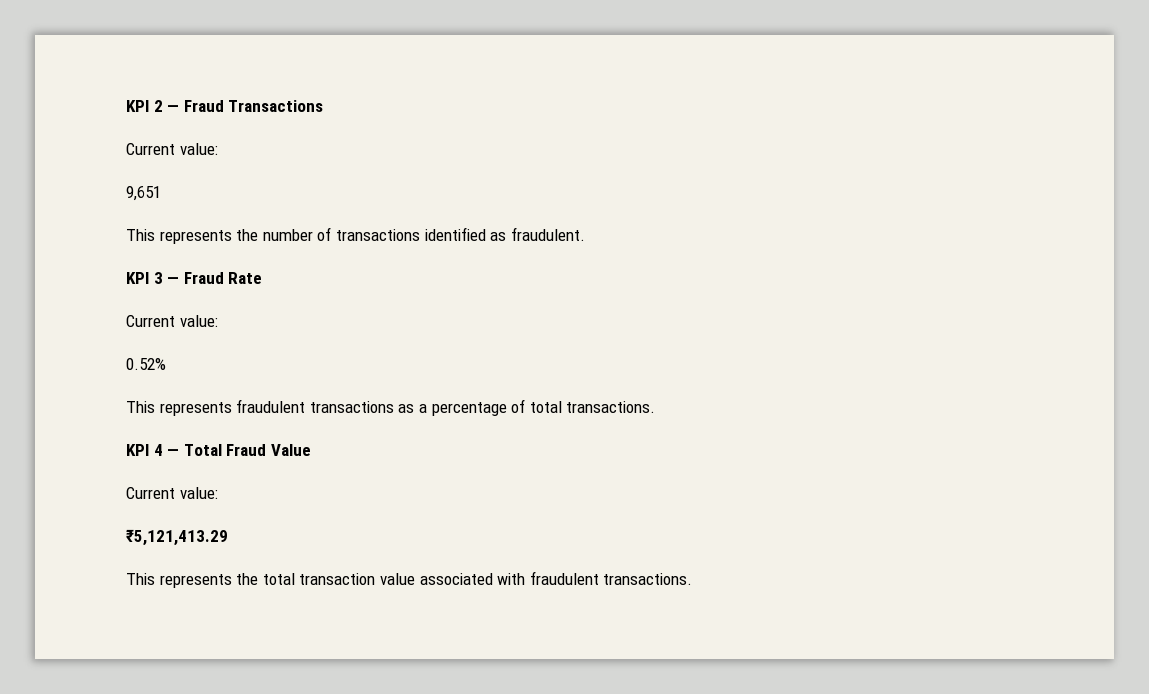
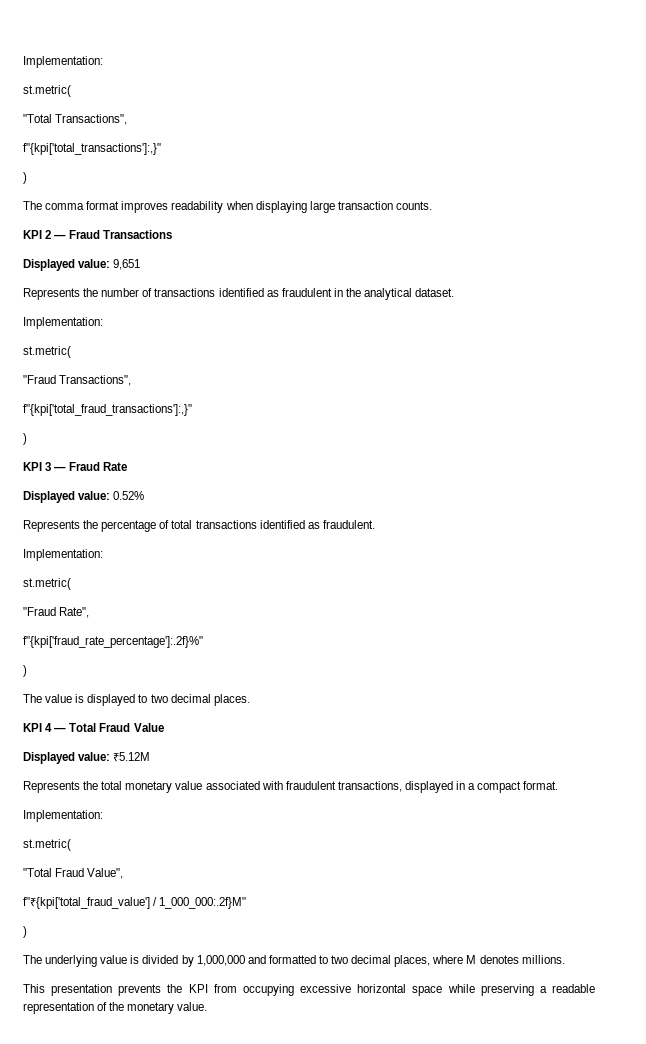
(126, 106) none -> [23,56,103,68] [23,85,71,97] [23,114,128,125] [23,143,161,155] [23,172,27,184] [23,201,432,213] Implementation: // st.metric( // "Total Transactions", // f"{kpi['total_transactions']:,}" // ) // The comma format improves readability when displaying large transaction counts. //
[126,143,218,155] Current value: // -> [23,259,111,271] Displayed value:
[126,229,232,244] This represents -> [23,288,80,300] Represents
[510,227,585,241] fraudulent. -> [281,288,455,300] [23,317,103,329] [23,346,71,358] [23,375,132,386] [23,404,192,416] [23,433,27,445] fraudulent in the analytical dataset. // Implementation: // st.metric( // "Fraud Transactions", // f"{kpi['total_fraud_transactions']:,}" // )
[126,315,218,327] Current value: // -> [23,491,111,503] Displayed value:
[126,399,656,416] This represents fraudulent transactions as a percentage of total transactions. -> [23,520,375,532] [23,549,103,561] [23,578,71,590] [23,607,90,618] [23,636,203,648] [23,665,27,677] [23,694,250,706] Represents the percentage of total transactions identified as fraudulent. // Implementation: // st.metric( // "Fraud Rate", // f"{kpi['fraud_rate_percentage']:.2f}%" // ) // The value is displayed to two decimal places.
[126,487,218,499] [126,529,228,546] [126,573,232,588] Current value: // ₹5,121,413.29 // This represents -> [23,752,151,764] [23,781,80,793] Displayed value: ₹5.12M // Represents
[299,573,376,585] transaction -> [125,781,173,793] monetary
[603,573,693,585] transactions. -> [337,781,559,793] [23,810,103,822] [23,839,71,851] [23,868,124,879] [23,897,247,909] [23,926,27,938] [23,955,565,967] [23,984,595,996] [23,1002,208,1014] transactions, displayed in a compact format. // Implementation: // st.metric( // "Total Fraud Value", // f"₹{kpi['total_fraud_value'] / 1_000_000:.2f}M" // ) // The underlying value is divided by 1,000,000 and formatted to two decimal places, where M denotes millions. // This presentation prevents the KPI from occupying excessive horizontal space while preserving a readable representation of the monetary value.

